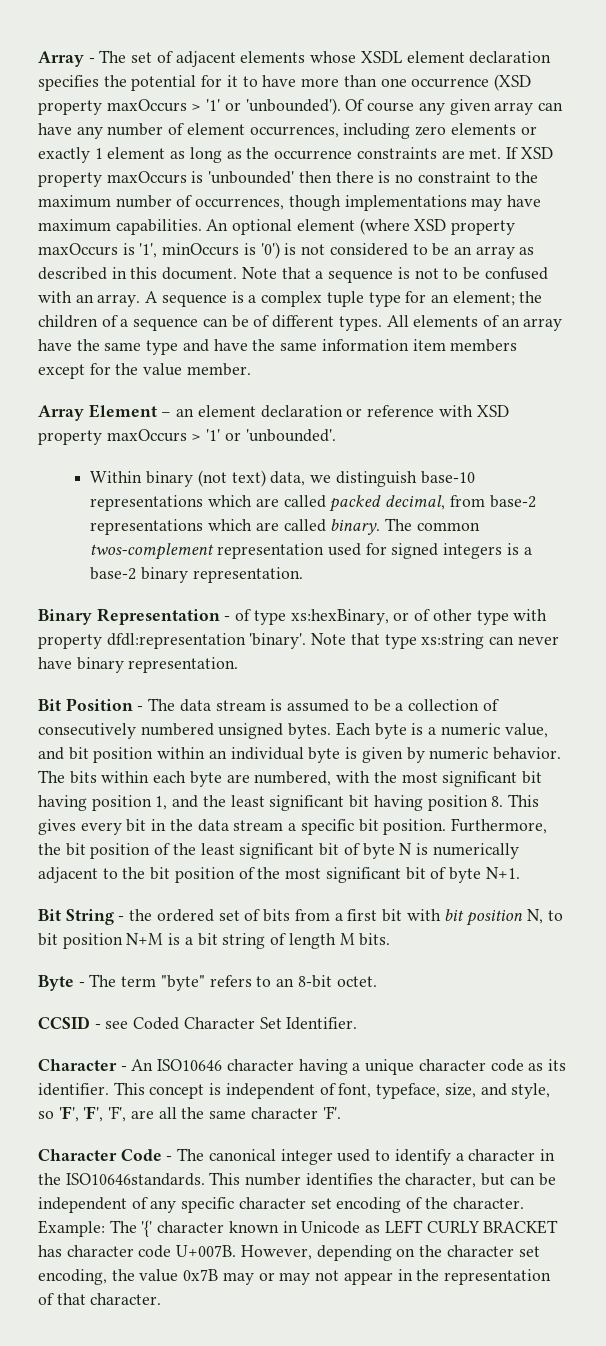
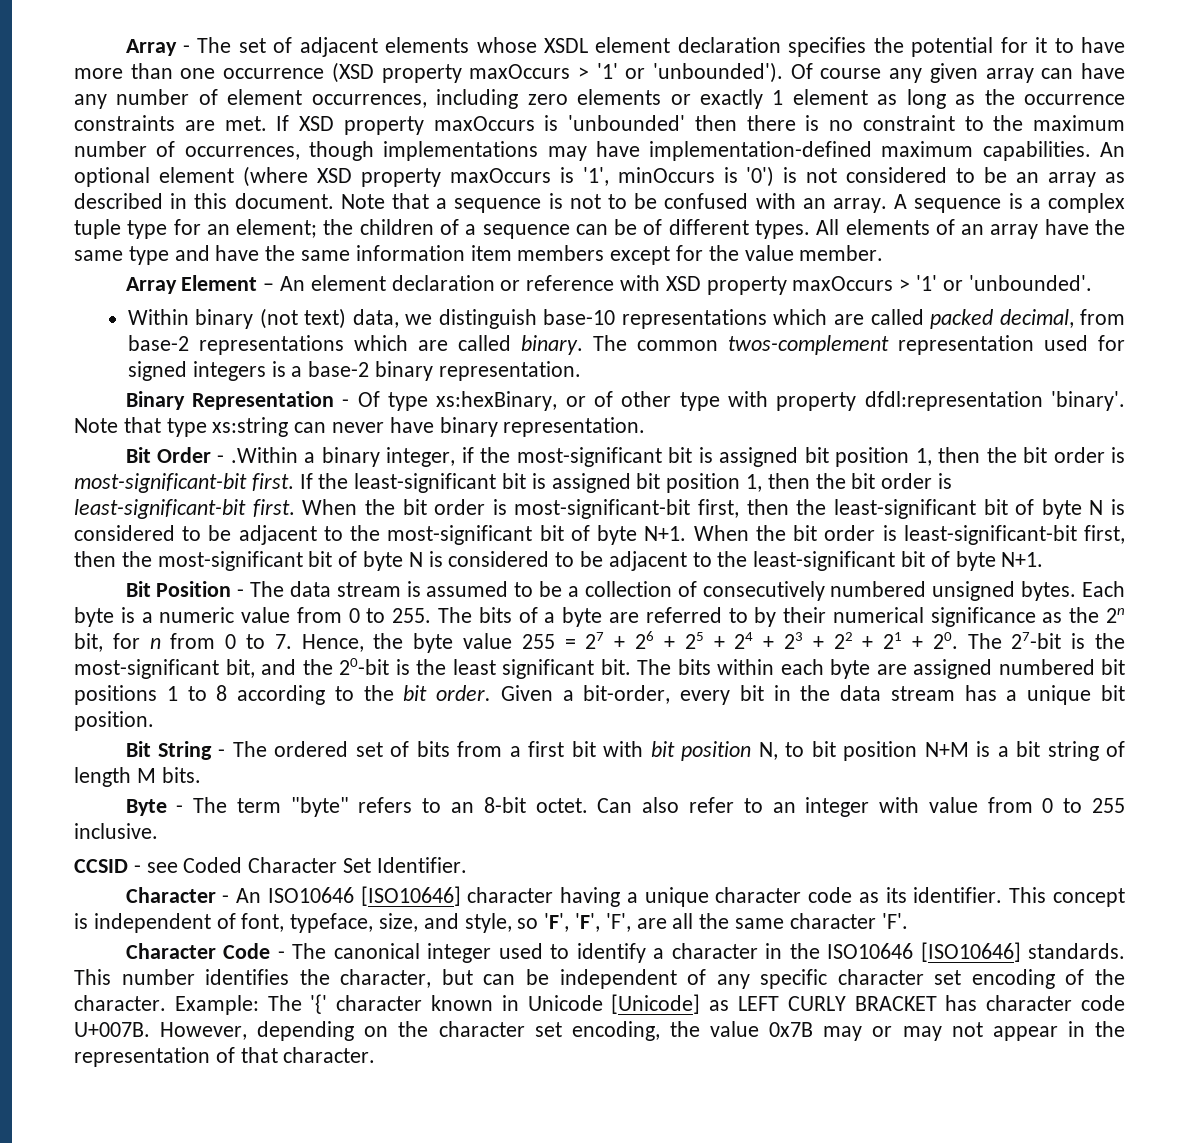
(542, 201) none -> [649,141,873,161] implementation-defined
[176,408,195,417] an -> [279,276,305,291] An
[235,609,252,621] of -> [357,391,380,407] Of
(239, 665) none -> [125,447,1125,467] [74,473,953,493] [74,499,1125,519] [74,525,1126,545] [74,551,1044,571] // Bit Order - .Within a binary integer, if the most-significant bit is assigned bit position 1, then the bit order is most-significant-bit first. If the least-significant bit is assigned bit position 1, then the bit order is least-significant-bit first. When the bit order is most-significant-bit first, then the least-significant bit of byte N is considered to be adjacent to the most-significant bit of byte N+1. When the bit order is least-significant-bit first, then the most-significant bit of byte N is considered to be adjacent to the least-significant bit of byte N+1.
[504,723,548,738] [38,747,561,763] value, and bit position within an individual byte is given by numeric behavior. -> [241,607,1125,627] [74,631,1125,653] [74,658,631,679] value from 0 to 255. The bits of a byte are referred to by their numerical significance as the 2n bit, for n from 0 to 7. Hence, the byte value 255 = 27 + 26 + 25 + 24 + 23 + 22 + 21 + 20. The 27-bit is the most-significant bit, and the 20-bit is the least significant bit.
[254,771,542,787] [38,794,539,811] [38,819,76,835] numbered, with the most significant bit having position 1, and the least significant bit having position 8. This gives -> [913,659,1125,679] [74,685,671,705] assigned numbered bit positions 1 to 8 according to the bit order. Given a bit-order,
[288,819,354,835] a specific -> [964,685,1092,705] has a unique
[450,818,547,834] [38,843,519,859] [38,867,520,883] Furthermore, the bit position of the least significant bit of byte N is numerically adjacent to the bit position of the most significant bit of byte N+1. -> (154, 721) none
[129,909,153,921] the -> [232,741,267,757] The
(377, 981) none -> [597,797,1125,817] [74,823,158,839] Can also refer to an integer with value from 0 to 255 inclusive.
(223, 1065) none -> [360,886,461,906] [ISO10646]
[65,1173,205,1186] ISO10646standards. -> [827,942,1125,962] ISO10646 [ISO10646] standards.
(361, 1227) none -> [611,994,701,1014] [Unicode]

